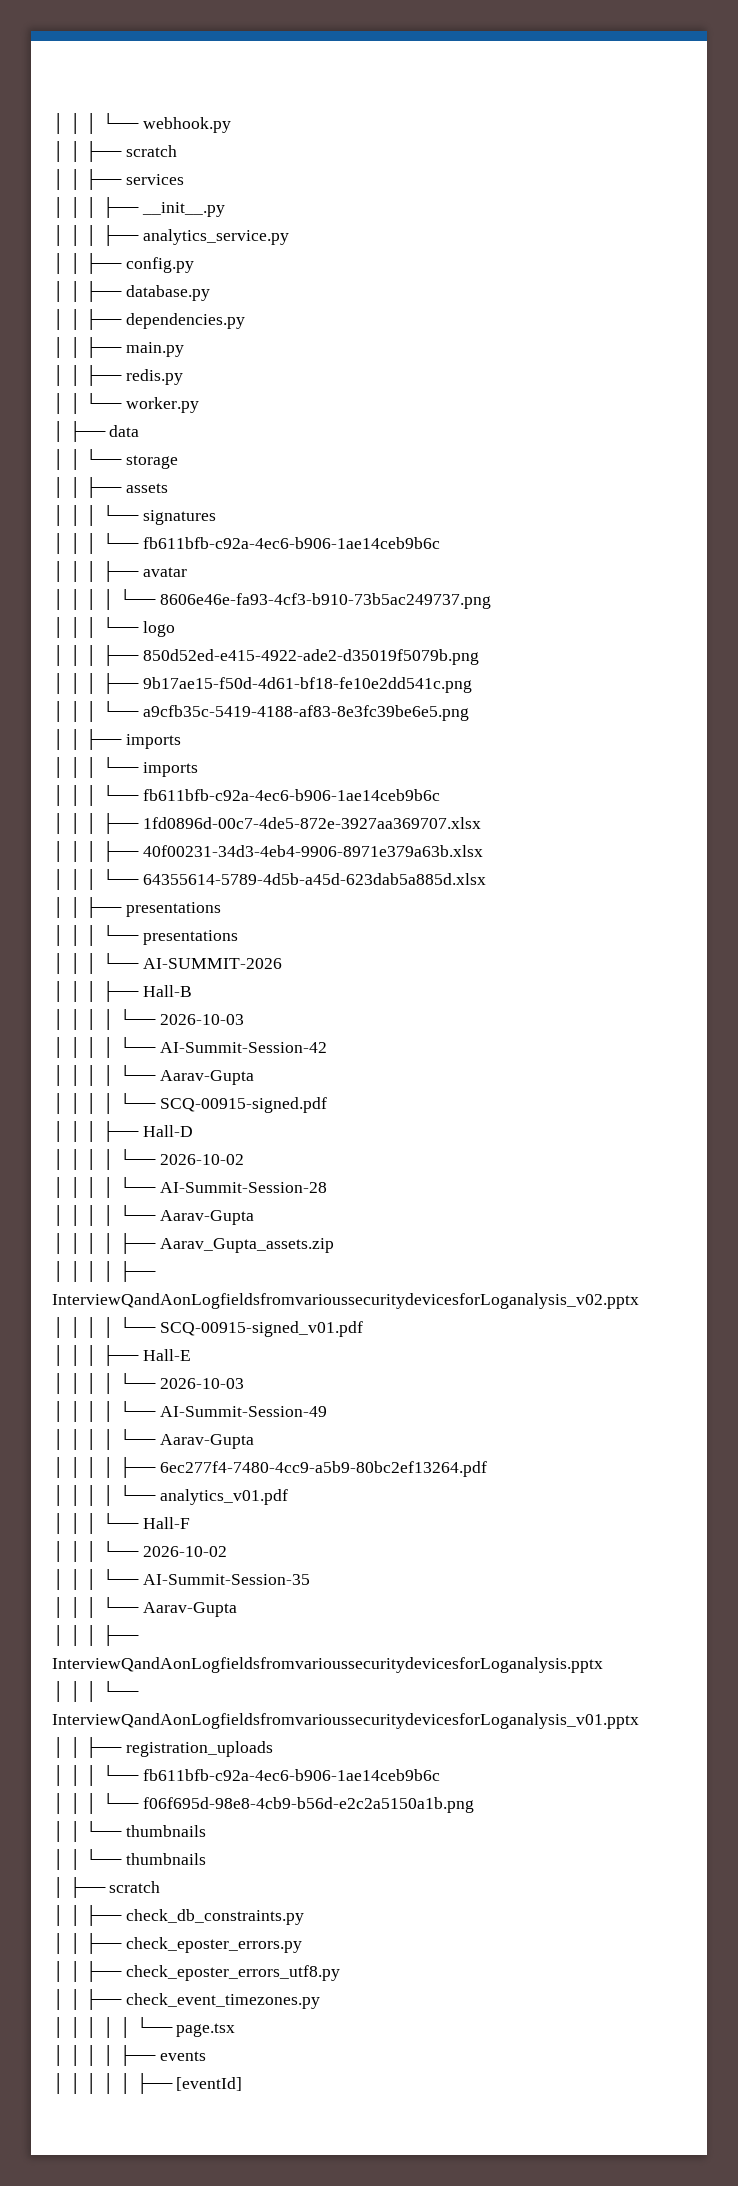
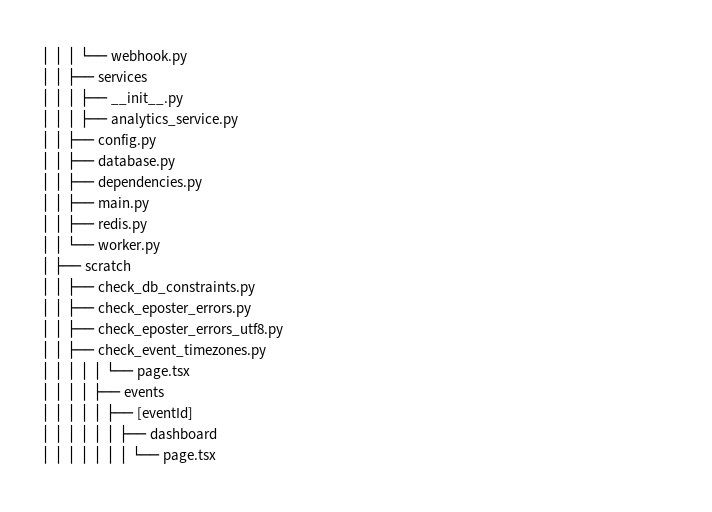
[52,141,178,162] // │ │ ├── scratch -> (188, 57) none
[52,421,140,442] [52,449,179,470] [52,477,169,498] [52,505,216,526] [52,533,440,554] [52,561,187,582] [52,589,491,610] [52,617,175,638] [52,645,479,666] [52,673,472,694] [52,701,469,722] [52,729,182,750] [52,757,198,778] [52,785,440,806] [52,813,481,834] [52,841,483,862] [52,869,486,890] [52,897,222,918] [52,925,238,946] [52,953,282,974] [52,981,192,1002] [52,1009,244,1030] [52,1037,327,1058] [52,1065,254,1086] [52,1093,327,1114] [52,1121,193,1142] [52,1149,244,1170] [52,1177,327,1198] [52,1205,254,1226] [52,1233,334,1254] [52,1261,156,1282] [52,1293,639,1309] [52,1317,363,1338] [52,1345,191,1366] [52,1373,244,1394] [52,1401,327,1422] [52,1429,254,1450] [52,1457,487,1478] [52,1485,288,1506] [52,1513,190,1534] [52,1541,227,1562] [52,1569,310,1590] [52,1597,237,1618] [52,1625,140,1646] [52,1657,603,1673] [52,1681,140,1702] [52,1713,639,1729] [52,1737,274,1758] [52,1765,440,1786] [52,1793,474,1814] [52,1821,207,1842] [52,1849,207,1870] // │ ├── data // │ │ └── storage // │ │ ├── assets // │ │ │ └── signatures // │ │ │ └── fb611bfb-c92a-4ec6-b906-1ae14ceb9b6c // │ │ │ ├── avatar // │ │ │ │ └── 8606e46e-fa93-4cf3-b910-73b5ac249737.png // │ │ │ └── logo // │ │ │ ├── 850d52ed-e415-4922-ade2-d35019f5079b.png // │ │ │ ├── 9b17ae15-f50d-4d61-bf18-fe10e2dd541c.png // │ │ │ └── a9cfb35c-5419-4188-af83-8e3fc39be6e5.png // │ │ ├── imports // │ │ │ └── imports // │ │ │ └── fb611bfb-c92a-4ec6-b906-1ae14ceb9b6c // │ │ │ ├── 1fd0896d-00c7-4de5-872e-3927aa369707.xlsx // │ │ │ ├── 40f00231-34d3-4eb4-9906-8971e379a63b.xlsx // │ │ │ └── 64355614-5789-4d5b-a45d-623dab5a885d.xlsx // │ │ ├── presentations // │ │ │ └── presentations // │ │ │ └── AI-SUMMIT-2026 // │ │ │ ├── Hall-B // │ │ │ │ └── 2026-10-03 // │ │ │ │ └── AI-Summit-Session-42 // │ │ │ │ └── Aarav-Gupta // │ │ │ │ └── SCQ-00915-signed.pdf // │ │ │ ├── Hall-D // │ │ │ │ └── 2026-10-02 // │ │ │ │ └── AI-Summit-Session-28 // │ │ │ │ └── Aarav-Gupta // │ │ │ │ ├── Aarav_Gupta_assets.zip // │ │ │ │ ├── InterviewQandAonLogfieldsfromvarioussecuritydevicesforLoganalysis_v02.pptx // │ │ │ │ └── SCQ-00915-signed_v01.pdf // │ │ │ ├── Hall-E // │ │ │ │ └── 2026-10-03 // │ │ │ │ └── AI-Summit-Session-49 // │ │ │ │ └── Aarav-Gupta // │ │ │ │ ├── 6ec277f4-7480-4cc9-a5b9-80bc2ef13264.pdf // │ │ │ │ └── analytics_v01.pdf // │ │ │ └── Hall-F // │ │ │ └── 2026-10-02 // │ │ │ └── AI-Summit-Session-35 // │ │ │ └── Aarav-Gupta // │ │ │ ├── InterviewQandAonLogfieldsfromvarioussecuritydevicesforLoganalysis.pptx // │ │ │ └── InterviewQandAonLogfieldsfromvarioussecuritydevicesforLoganalysis_v01.pptx // │ │ ├── registration_uploads // │ │ │ └── fb611bfb-c92a-4ec6-b906-1ae14ceb9b6c // │ │ │ └── f06f695d-98e8-4cb9-b56d-e2c2a5150a1b.png // │ │ └── thumbnails // │ │ └── thumbnails -> (161, 246) none
(243, 2084) none -> [41,424,218,443] [41,445,217,464] // │ │ │ │ │ │ ├── dashboard // │ │ │ │ │ │ │ └── page.tsx

